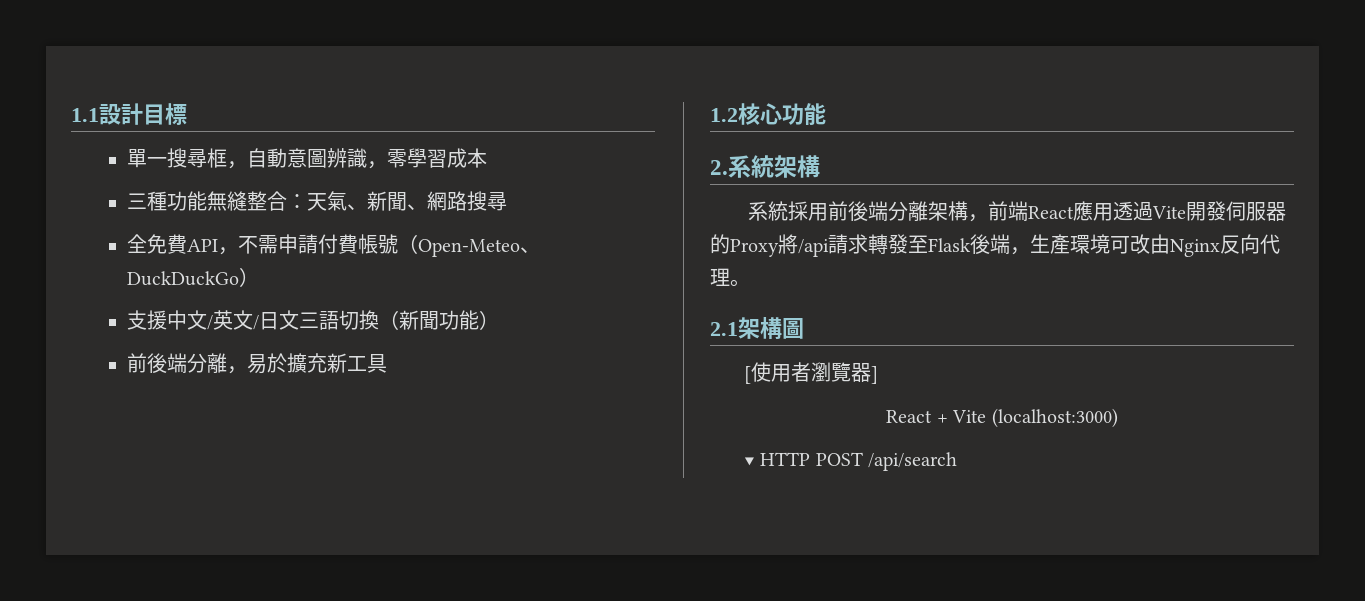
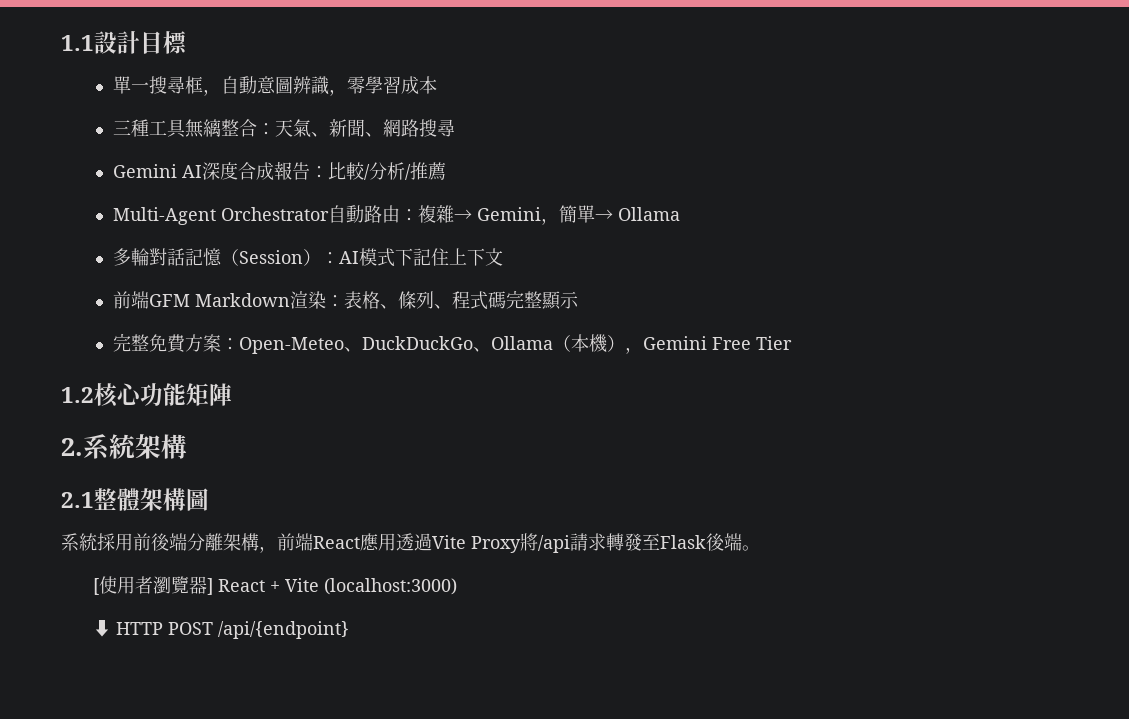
[167,191,248,211] 功能無縫 -> [148,119,221,138] 工具無縭
[127,234,541,257] [127,267,260,287] [127,310,500,330] [127,353,388,374] 全免費API，不需申請付費帳號（Open-Meteo、DuckDuckGo） // 支援中文/英文/日文三語切換（新聞功能） // 前後端分離，易於擴充新工具 -> [112,161,446,180] [112,205,680,225] [112,248,503,267] [112,290,579,310] [112,333,792,354] Gemini AI深度合成報告：比較/分析/推薦 // Multi-Agent Orchestrator自動路由：複雜→ Gemini，簡單→ Ollama // 多輪對話記憶（Session）：AI模式下記住上下文 // 前端GFM Markdown渲染：表格、條列、程式碼完整顯示 // 完整免費方案：Open-Meteo、DuckDuckGo、Ollama（本機），Gemini Free Tier
(826, 114) none -> [186,383,232,406] 矩陣
(820, 166) none -> [61,488,209,511] // 2.1整體架構圖
[1186,201,1287,221] [710,234,730,254] 開發伺服器的 -> (466, 542) none
[1010,234,1280,257] [710,268,750,287] [710,317,804,339] ，生產環境可改由Nginx反向代理。 // 2.1架構圖 -> [742,545,760,551] 。
(879, 375) // -> (213, 586) none
[744,457,756,466] ▼ -> [92,620,111,637] ⬇
[868,452,958,471] /api/search -> [217,621,349,639] /api/{endpoint}

